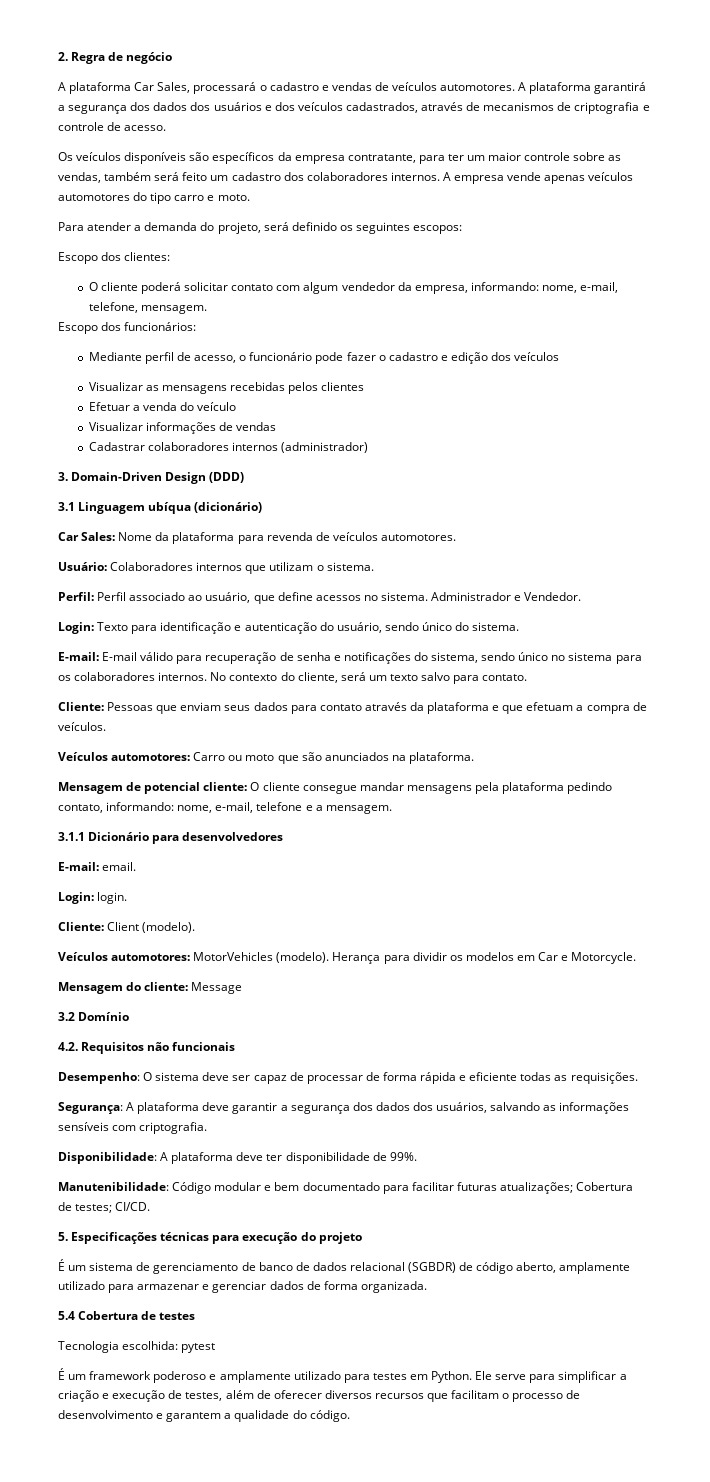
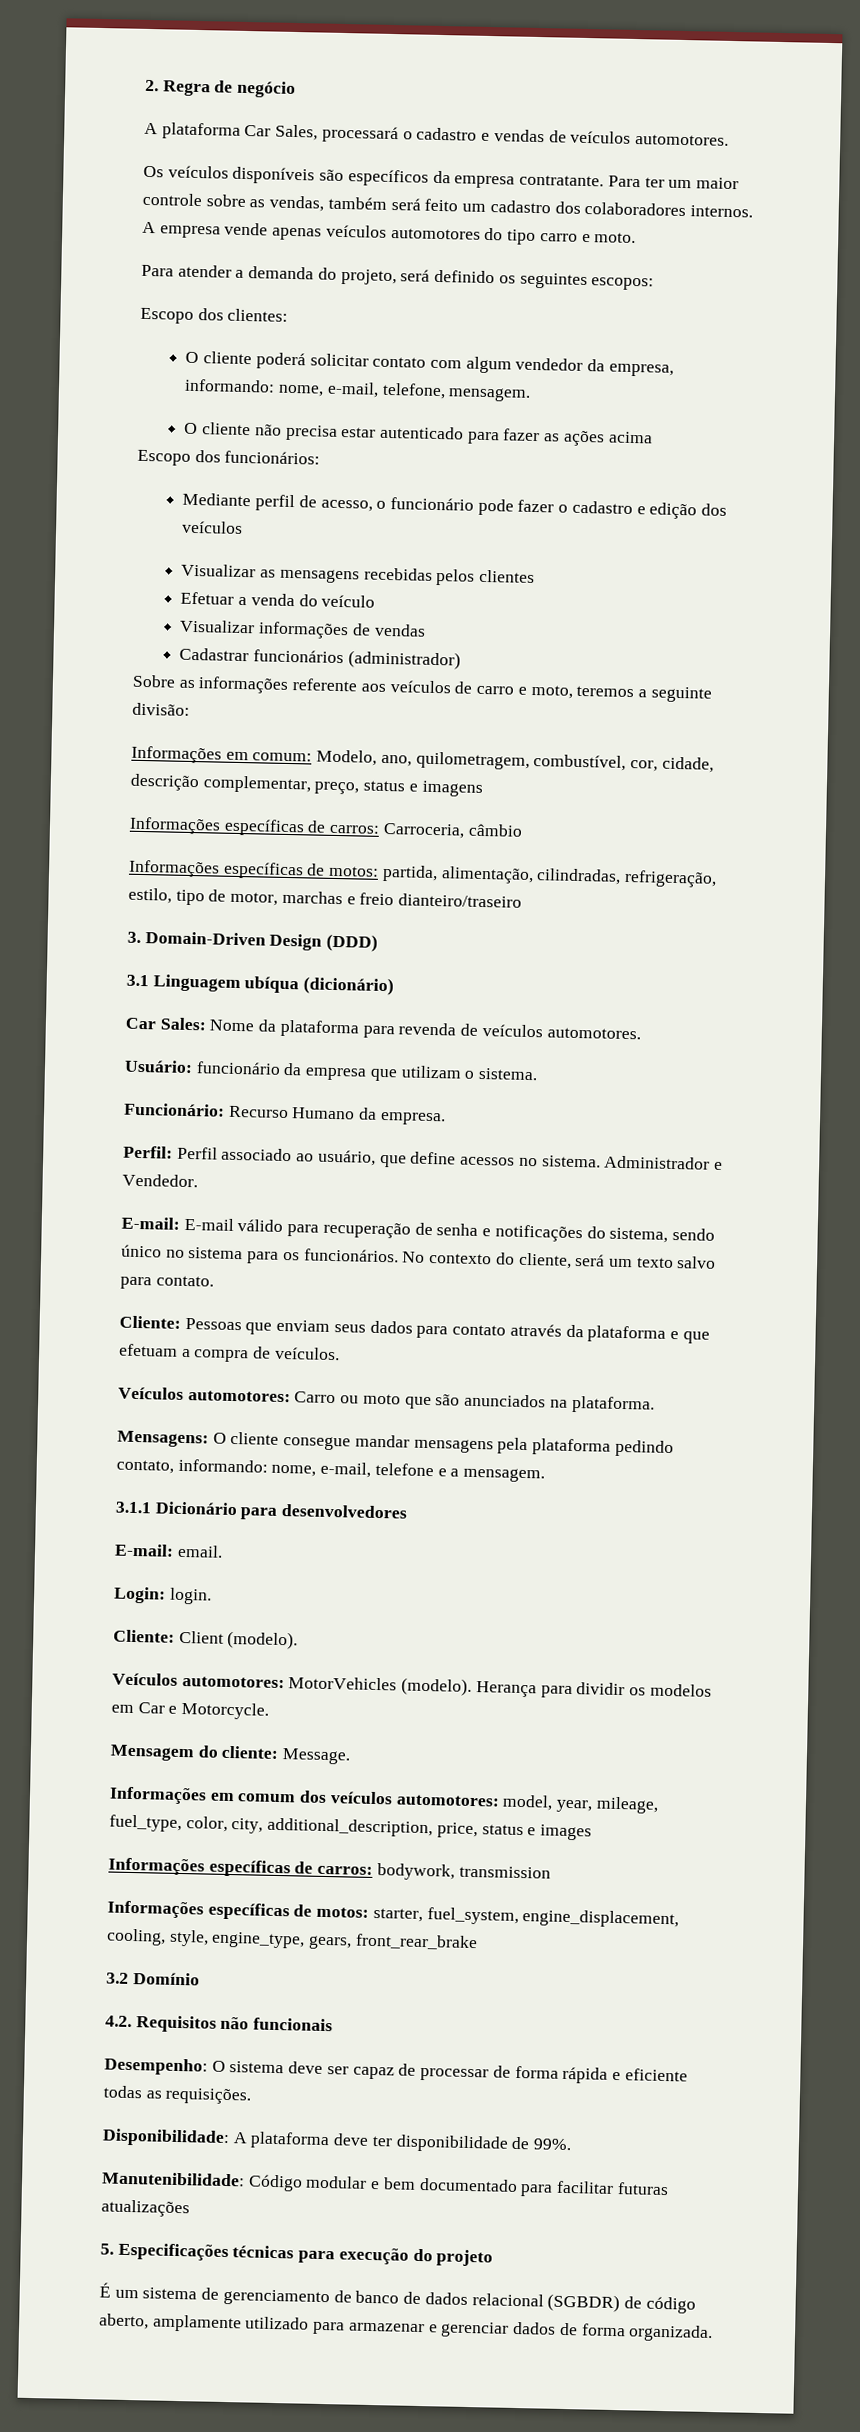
[518,82,647,94] [58,102,650,114] [58,122,167,131] A plataforma garantirá a segurança dos dados dos usuários e dos veículos cadastrados, através de mecanismos de criptografia e controle de acesso. -> (729, 139) none
[347,154,445,164] contratante, para -> [519,174,641,188] contratante. Para
(207, 309) none -> [184,422,653,447] // O cliente não precisa estar autenticado para fazer as ações acima
[147,442,279,451] colaboradores internos -> [253,649,345,664] funcionários
(369, 447) none -> [132,674,712,703] [132,702,190,716] [131,745,714,773] [130,773,483,797] [129,816,523,839] [128,859,718,888] [128,887,523,908] // Sobre as informações referente aos veículos de carro e moto, teremos a seguinte divisão: // Informações em comum: Modelo, ano, quilometragem, combustível, cor, cidade, descrição complementar, preço, status e imagens // Informações específicas de carros: Carroceria, câmbio // Informações específicas de motos: partida, alimentação, cilindradas, refrigeração, estilo, tipo de motor, marchas e freio dianteiro/traseiro
[110,562,243,571] Colaboradores internos -> [195,1061,368,1081] funcionário da empresa
(374, 566) none -> [124,1102,446,1126] // Funcionário: Recurso Humano da empresa.
[58,622,520,634] // Login: Texto para identificação e autenticação do usuário, sendo único do sistema. -> (198, 1180) none
[74,672,208,681] colaboradores internos. -> [303,1248,399,1263] funcionários.
[58,782,248,794] Mensagem de potencial cliente: -> [117,1430,209,1448] Mensagens:
[191,982,243,994] Message -> [282,1748,351,1765] [109,1786,659,1814] [109,1814,593,1841] [108,1857,551,1881] [107,1900,680,1929] [106,1928,478,1951] Message. // Informações em comum dos veículos automotores: model, year, mileage, fuel_type, color, city, additional_description, price, status e images // Informações específicas de carros: bodywork, transmission // Informações específicas de motos: starter, fuel_system, engine_displacement, cooling, style, engine_type, gears, front_rear_brake
[58,1102,630,1114] [58,1122,208,1134] // Segurança: A plataforma deve garantir a segurança dos dados dos usuários, salvando as informações sensíveis com criptografia. -> (252, 2096) none
[499,1182,634,1194] [58,1202,151,1213] atualizações; Cobertura de testes; CI/CD. -> [101,2199,190,2218] atualizações
[58,1311,196,1320] [58,1341,216,1353] [58,1368,627,1383] [58,1390,581,1402] [58,1410,350,1422] // 5.4 Cobertura de testes // Tecnologia escolhida: pytest // É um framework poderoso e amplamente utilizado para testes em Python. Ele serve para simplificar a criação e execução de testes, além de oferecer diversos recursos que facilitam o processo de desenvolvimento e garantem a qualidade do código. -> (714, 2333) none

